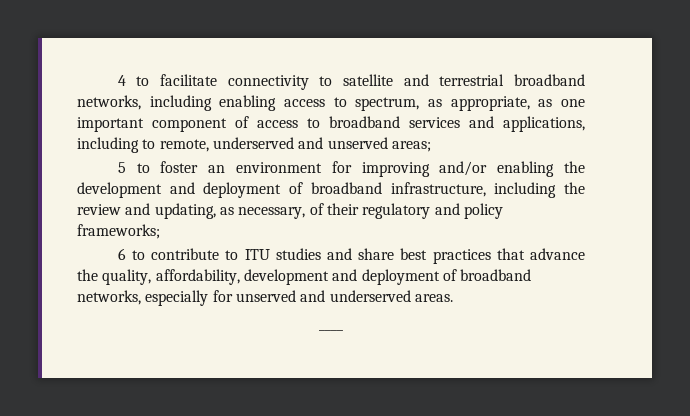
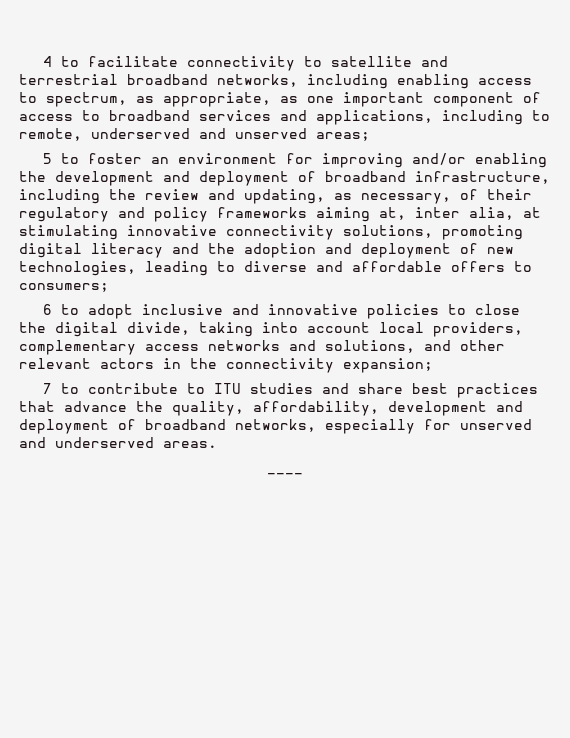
[77,224,160,239] [117,248,126,260] frameworks; // 6 -> [217,207,541,222] [19,225,523,240] [19,243,514,258] [19,261,532,276] [19,283,109,292] [42,304,520,319] [19,322,523,337] [19,340,505,355] [19,358,433,373] [42,383,52,394] frameworks aiming at, inter alia, at stimulating innovative connectivity solutions, promoting digital literacy and the adoption and deployment of new technologies, leading to diverse and affordable offers to consumers; // 6 to adopt inclusive and innovative policies to close the digital divide, taking into account local providers, complementary access networks and solutions, and other relevant actors in the connectivity expansion; // 7

